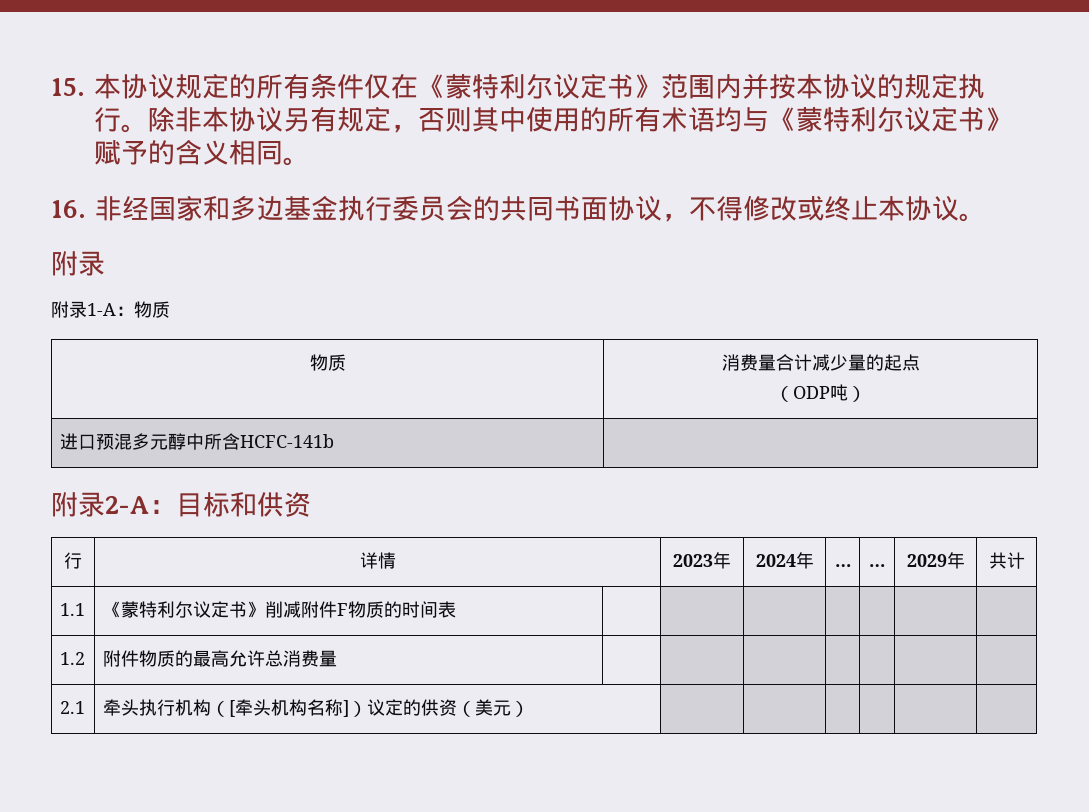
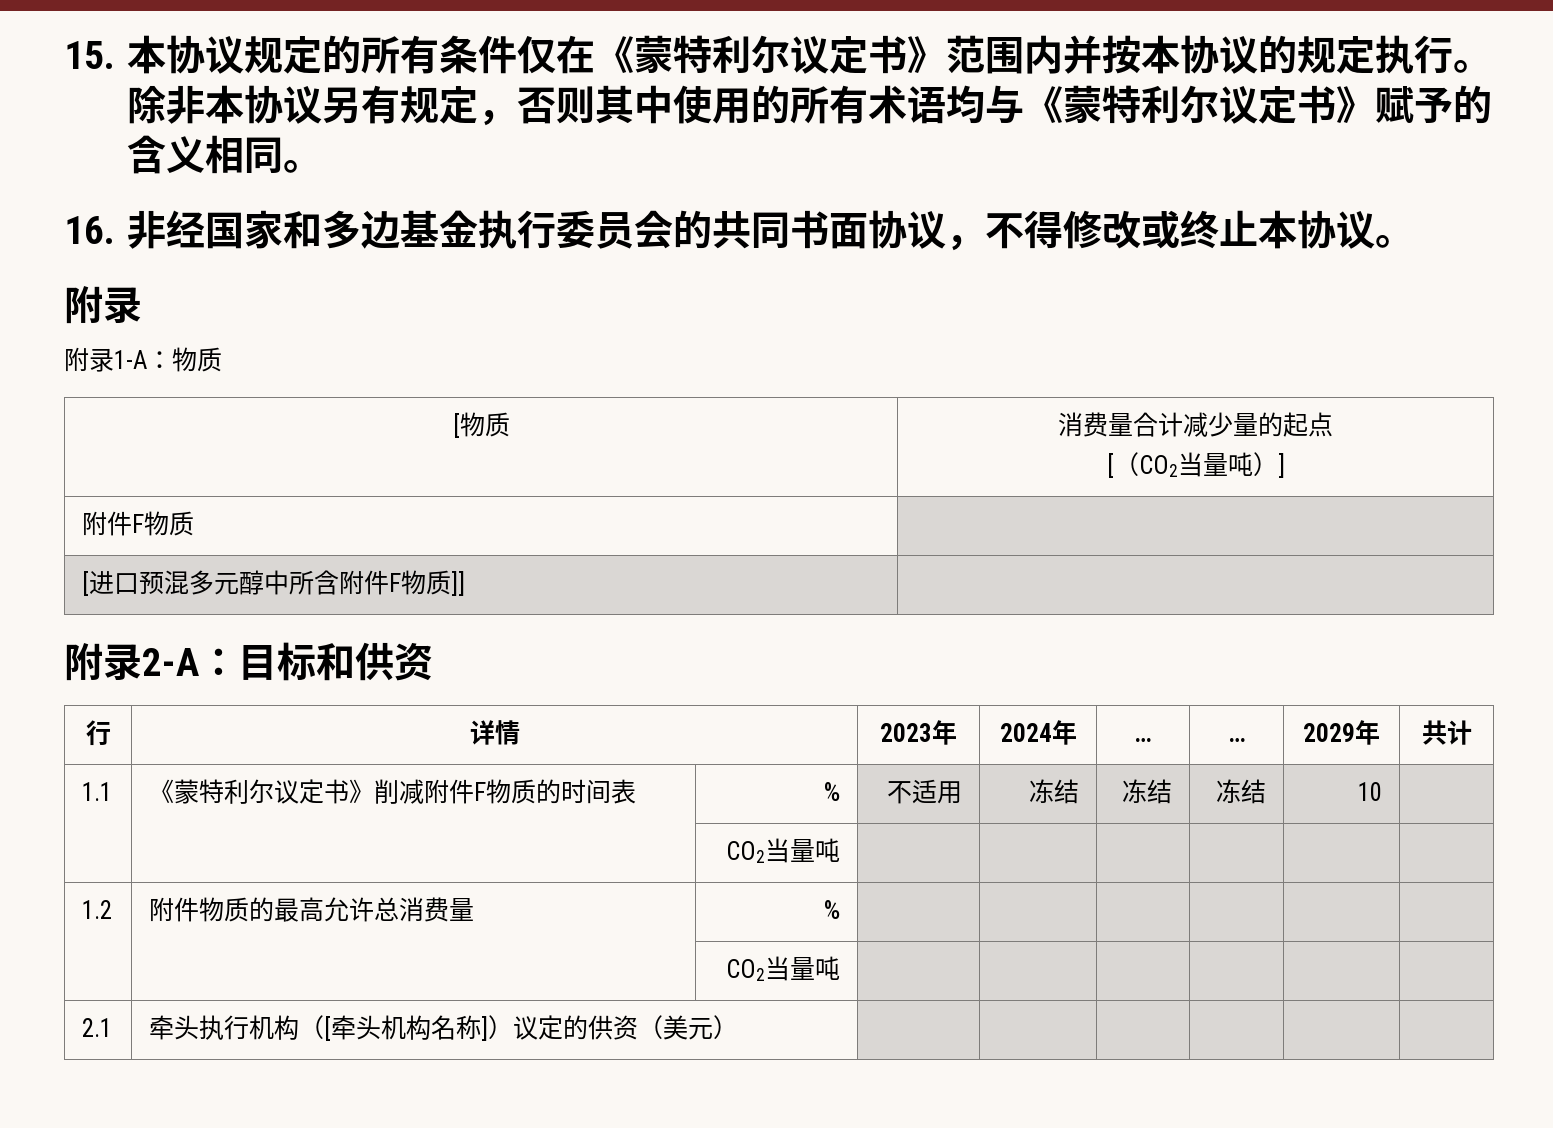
(170, 309) none -> [452,413,460,438] [
[775,384,866,402] （ODP吨） // -> [1106,452,1285,478] [82,511,195,536] [82,571,90,596] [（CO2当量吨）] // 附件F物质 | // [
[239,434,334,448] HCFC-141b -> [339,570,466,596] 附件F物质]]
(456, 609) none -> [823,782,840,801] [886,779,962,804] [1028,779,1079,804] [1121,779,1172,804] [1215,779,1266,804] [1357,782,1382,801] [725,838,840,863] % | 不适用 | 冻结 | 冻结 | 冻结 | 10 | // | | CO2当量吨
(337, 658) none -> [823,900,840,919] [725,956,840,981] % | | | | | | // | | CO2当量吨

